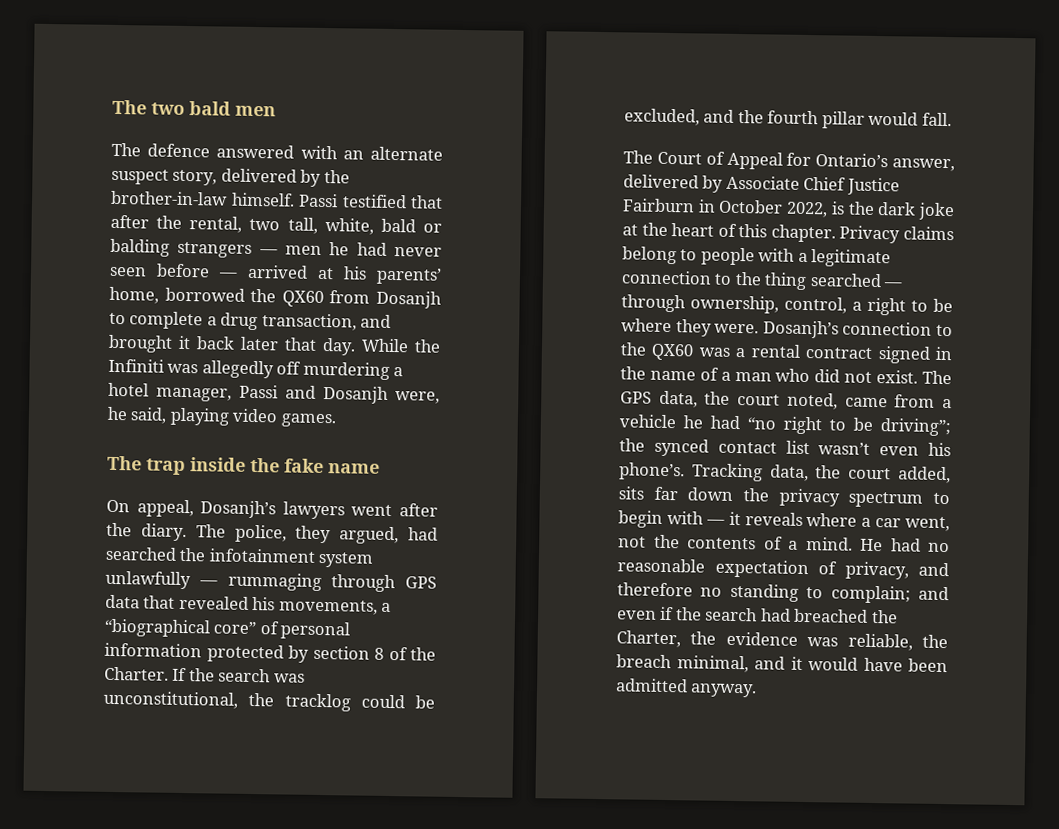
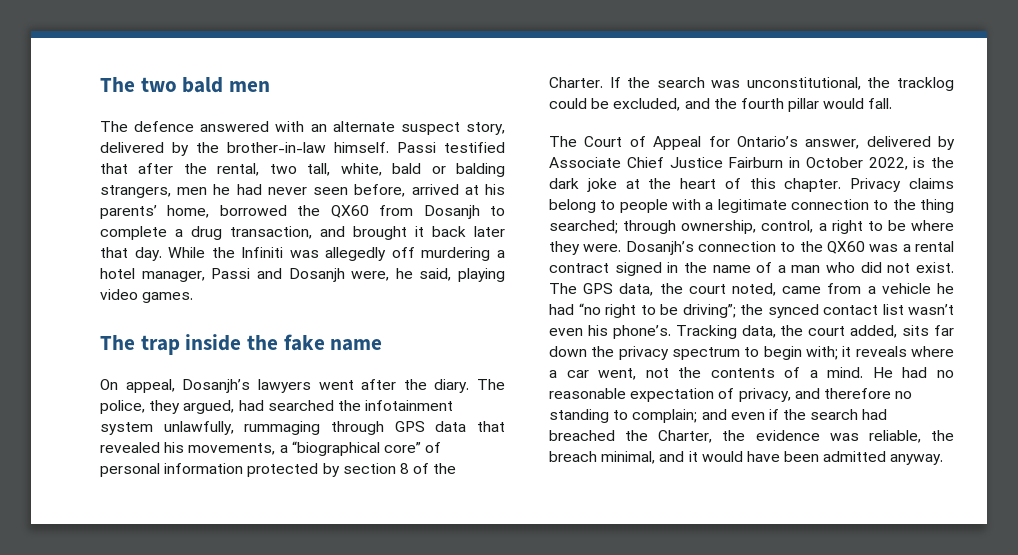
[177,241,278,258] strangers — -> [100,185,171,198] strangers,
[156,263,238,278] before — -> [354,184,406,197] before,
[105,570,218,590] unlawfully — -> [163,421,234,435] unlawfully,
[809,273,903,288] searched — -> [549,220,618,234] searched;
[666,510,725,525] with — -> [806,346,838,360] with;

